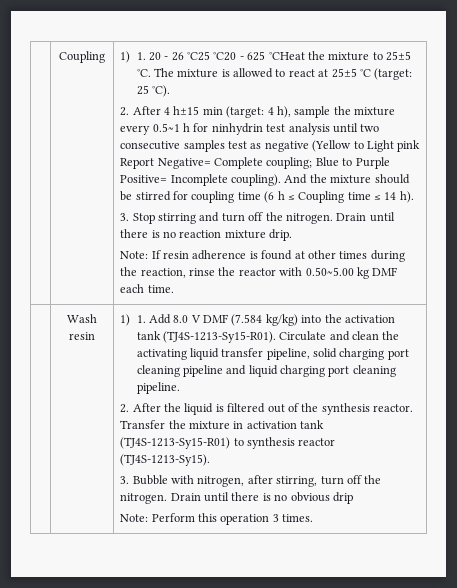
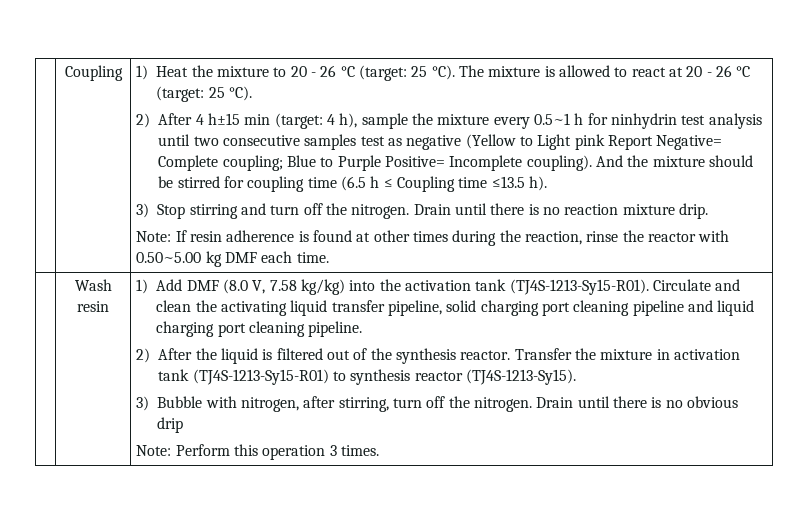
[136,51,412,61] [136,69,151,77] 1. 20 - 26 °C25 °C20 - 625 °CHeat the mixture to 25±5 °C. -> [156,65,455,81] Heat the mixture to 20 - 26 °C (target: 25 °C).
[331,68,357,78] 25±5 -> [686,65,732,77] 20 - 26
[120,107,130,116] 2. -> [136,113,151,128] 2)
[264,191,275,203] (6 -> [341,176,367,191] (6.5
[374,192,397,200] ≤ 14 -> [491,176,525,188] ≤13.5
[120,213,130,221] 3. -> [136,203,150,218] 3)
[136,314,263,326] 1. Add 8.0 V DMF (7.584 -> [156,279,297,294] Add DMF (8.0 V, 7.58
[120,404,130,413] 2. -> [136,348,151,363] 2)
[120,476,130,484] 3. -> [136,396,150,411] 3)

